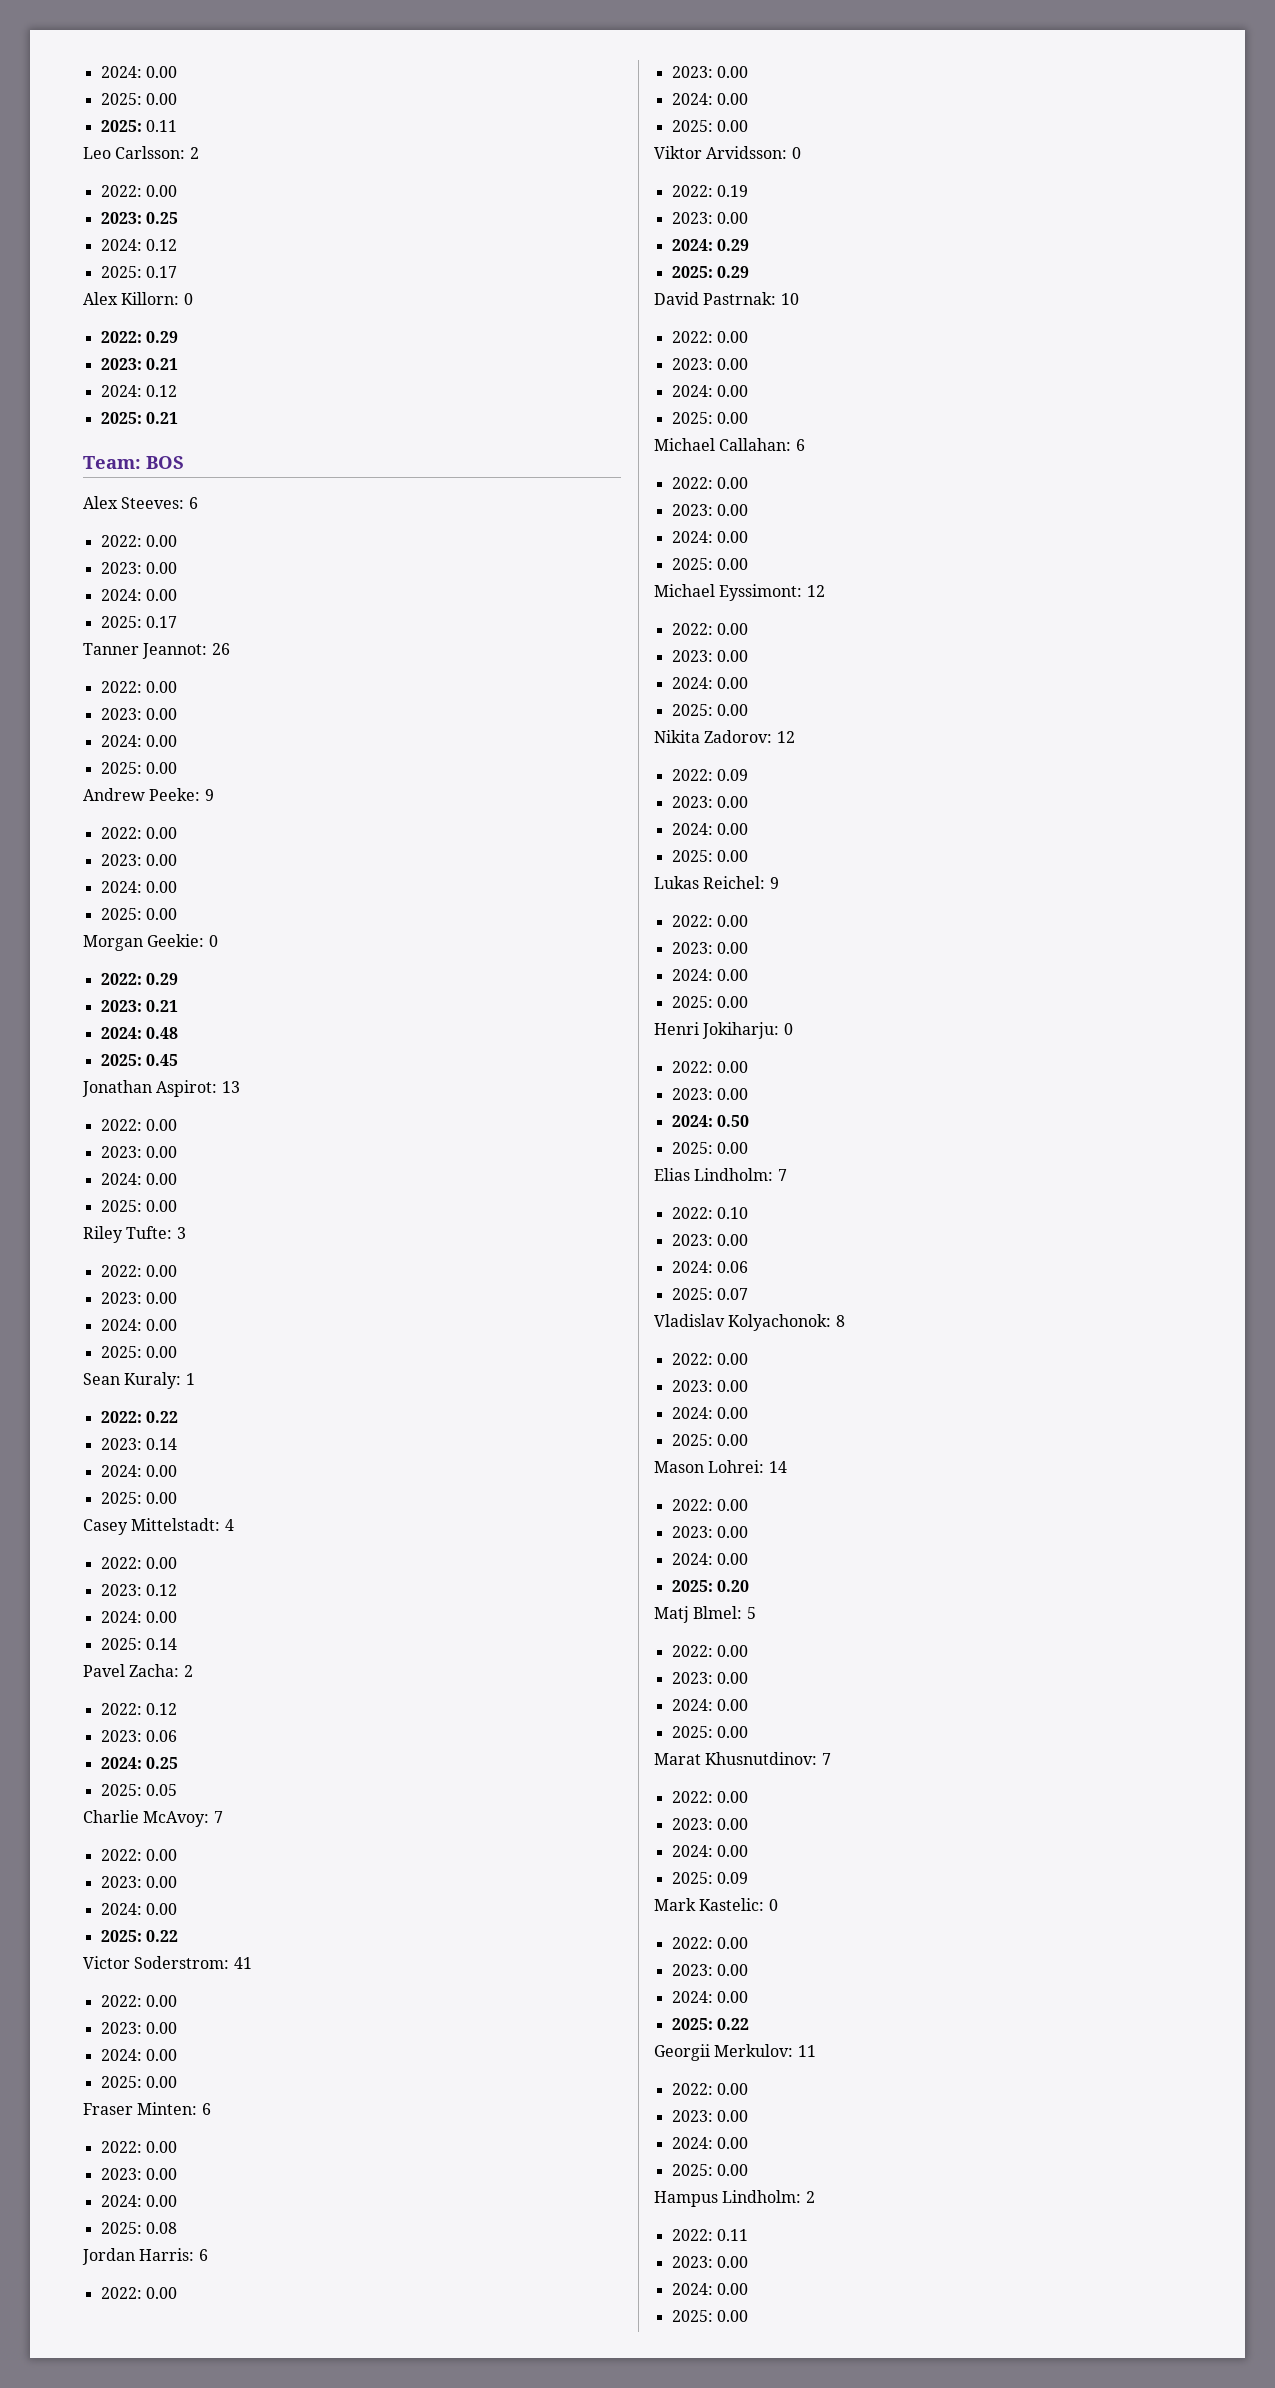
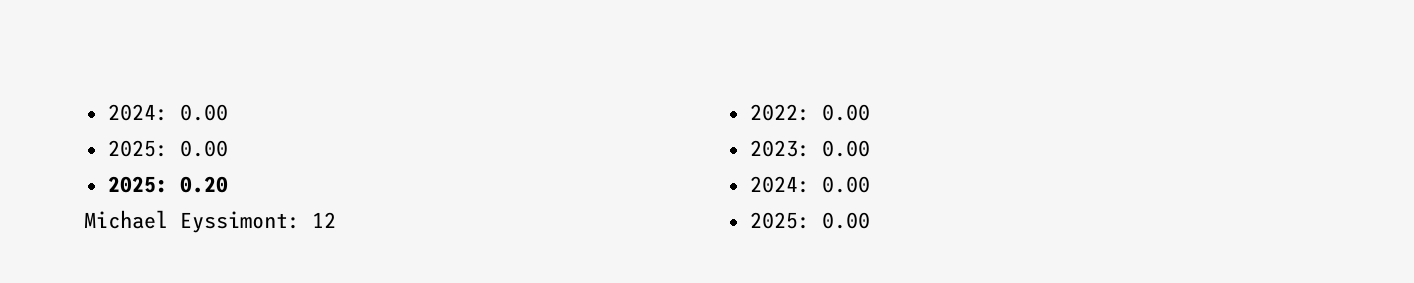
[145,120,177,132] [83,146,199,159] [100,185,177,197] [100,212,178,224] [100,239,177,251] [100,266,177,278] [83,292,193,305] [100,331,178,343] [100,358,178,370] [100,385,177,397] [100,412,178,424] [83,456,184,469] [83,496,198,509] [100,535,177,547] [100,562,177,574] [100,589,177,601] [100,616,177,628] [83,643,230,659] [100,681,177,693] [100,708,177,720] [100,735,177,747] [100,762,177,774] [83,788,214,801] [100,827,177,839] [100,854,177,866] [100,881,177,893] [100,908,177,920] [83,934,218,951] [100,973,178,985] [100,1000,178,1012] [100,1027,178,1039] [100,1054,178,1066] [82,1080,240,1097] [100,1119,177,1131] [100,1146,177,1158] [100,1173,177,1185] [100,1200,177,1212] [83,1226,186,1243] [100,1265,177,1277] [100,1292,177,1304] [100,1319,177,1331] [100,1346,177,1358] [83,1372,195,1389] [100,1411,178,1423] [100,1438,177,1450] [100,1465,177,1477] [100,1492,177,1504] [83,1518,234,1535] [100,1557,177,1569] [100,1584,177,1596] [100,1611,177,1623] [100,1638,177,1650] [83,1664,193,1677] [100,1703,177,1715] [100,1730,177,1742] [100,1757,178,1769] [100,1784,177,1796] [83,1810,223,1827] [100,1849,177,1861] [100,1876,177,1888] [100,1903,177,1915] [100,1930,178,1942] [83,1956,252,1969] [100,1995,177,2007] [100,2022,177,2034] [100,2049,177,2061] [100,2076,177,2088] [83,2102,211,2115] [100,2141,177,2153] [100,2168,177,2180] [100,2195,177,2207] [100,2222,177,2234] [82,2248,208,2265] [100,2287,177,2299] [671,66,748,78] [671,93,748,105] [671,120,748,132] [654,146,801,159] [671,185,748,197] [671,212,748,224] [671,239,749,251] [671,266,749,278] [654,292,799,305] [671,331,748,343] [671,358,748,370] [671,385,748,397] [671,412,748,424] [654,438,805,451] [671,477,748,489] [671,504,748,516] [671,531,748,543] [671,558,748,570] 0.11 // Leo Carlsson: 2 // 2022: 0.00 // 2023: 0.25 // 2024: 0.12 // 2025: 0.17 // Alex Killorn: 0 // 2022: 0.29 // 2023: 0.21 // 2024: 0.12 // 2025: 0.21 // Team: BOS // Alex Steeves: 6 // 2022: 0.00 // 2023: 0.00 // 2024: 0.00 // 2025: 0.17 // Tanner Jeannot: 26 // 2022: 0.00 // 2023: 0.00 // 2024: 0.00 // 2025: 0.00 // Andrew Peeke: 9 // 2022: 0.00 // 2023: 0.00 // 2024: 0.00 // 2025: 0.00 // Morgan Geekie: 0 // 2022: 0.29 // 2023: 0.21 // 2024: 0.48 // 2025: 0.45 // Jonathan Aspirot: 13 // 2022: 0.00 // 2023: 0.00 // 2024: 0.00 // 2025: 0.00 // Riley Tufte: 3 // 2022: 0.00 // 2023: 0.00 // 2024: 0.00 // 2025: 0.00 // Sean Kuraly: 1 // 2022: 0.22 // 2023: 0.14 // 2024: 0.00 // 2025: 0.00 // Casey Mittelstadt: 4 // 2022: 0.00 // 2023: 0.12 // 2024: 0.00 // 2025: 0.14 // Pavel Zacha: 2 // 2022: 0.12 // 2023: 0.06 // 2024: 0.25 // 2025: 0.05 // Charlie McAvoy: 7 // 2022: 0.00 // 2023: 0.00 // 2024: 0.00 // 2025: 0.22 // Victor Soderstrom: 41 // 2022: 0.00 // 2023: 0.00 // 2024: 0.00 // 2025: 0.00 // Fraser Minten: 6 // 2022: 0.00 // 2023: 0.00 // 2024: 0.00 // 2025: 0.08 // Jordan Harris: 6 // 2022: 0.00 // 2023: 0.00 // 2024: 0.00 // 2025: 0.00 // Viktor Arvidsson: 0 // 2022: 0.19 // 2023: 0.00 // 2024: 0.29 // 2025: 0.29 // David Pastrnak: 10 // 2022: 0.00 // 2023: 0.00 // 2024: 0.00 // 2025: 0.00 // Michael Callahan: 6 // 2022: 0.00 // 2023: 0.00 // 2024: 0.00 // 2025: 0.00 -> [179,176,228,193] 0.20
[654,730,795,743] [671,769,748,781] [671,796,748,808] [671,823,748,835] [671,850,748,862] [654,876,779,889] [671,915,748,927] [671,942,748,954] [671,969,748,981] [671,996,748,1008] [654,1022,793,1039] [671,1061,748,1073] [671,1088,748,1100] [671,1115,749,1127] [671,1142,748,1154] [654,1168,787,1181] [671,1207,748,1219] [671,1234,748,1246] [671,1261,748,1273] [671,1288,748,1300] [654,1314,845,1331] [671,1353,748,1365] [671,1380,748,1392] [671,1407,748,1419] [671,1434,748,1446] [654,1460,787,1473] [671,1499,748,1511] [671,1526,748,1538] [671,1553,748,1565] [671,1580,749,1592] [654,1606,756,1623] [671,1645,748,1657] [671,1672,748,1684] [671,1699,748,1711] [671,1726,748,1738] [654,1752,831,1765] [671,1791,748,1803] [671,1818,748,1830] [671,1845,748,1857] [671,1872,748,1884] [654,1898,778,1911] [671,1937,748,1949] [671,1964,748,1976] [671,1991,748,2003] [671,2018,749,2030] [654,2044,816,2061] [671,2083,748,2095] [671,2110,748,2122] [671,2137,748,2149] [671,2164,748,2176] [654,2190,815,2207] [671,2229,748,2241] [671,2256,748,2268] [671,2283,748,2295] [671,2310,748,2322] // Nikita Zadorov: 12 // 2022: 0.09 // 2023: 0.00 // 2024: 0.00 // 2025: 0.00 // Lukas Reichel: 9 // 2022: 0.00 // 2023: 0.00 // 2024: 0.00 // 2025: 0.00 // Henri Jokiharju: 0 // 2022: 0.00 // 2023: 0.00 // 2024: 0.50 // 2025: 0.00 // Elias Lindholm: 7 // 2022: 0.10 // 2023: 0.00 // 2024: 0.06 // 2025: 0.07 // Vladislav Kolyachonok: 8 // 2022: 0.00 // 2023: 0.00 // 2024: 0.00 // 2025: 0.00 // Mason Lohrei: 14 // 2022: 0.00 // 2023: 0.00 // 2024: 0.00 // 2025: 0.20 // Matj Blmel: 5 // 2022: 0.00 // 2023: 0.00 // 2024: 0.00 // 2025: 0.00 // Marat Khusnutdinov: 7 // 2022: 0.00 // 2023: 0.00 // 2024: 0.00 // 2025: 0.09 // Mark Kastelic: 0 // 2022: 0.00 // 2023: 0.00 // 2024: 0.00 // 2025: 0.22 // Georgii Merkulov: 11 // 2022: 0.00 // 2023: 0.00 // 2024: 0.00 // 2025: 0.00 // Hampus Lindholm: 2 // 2022: 0.11 // 2023: 0.00 // 2024: 0.00 // 2025: 0.00 -> (870, 220) none

